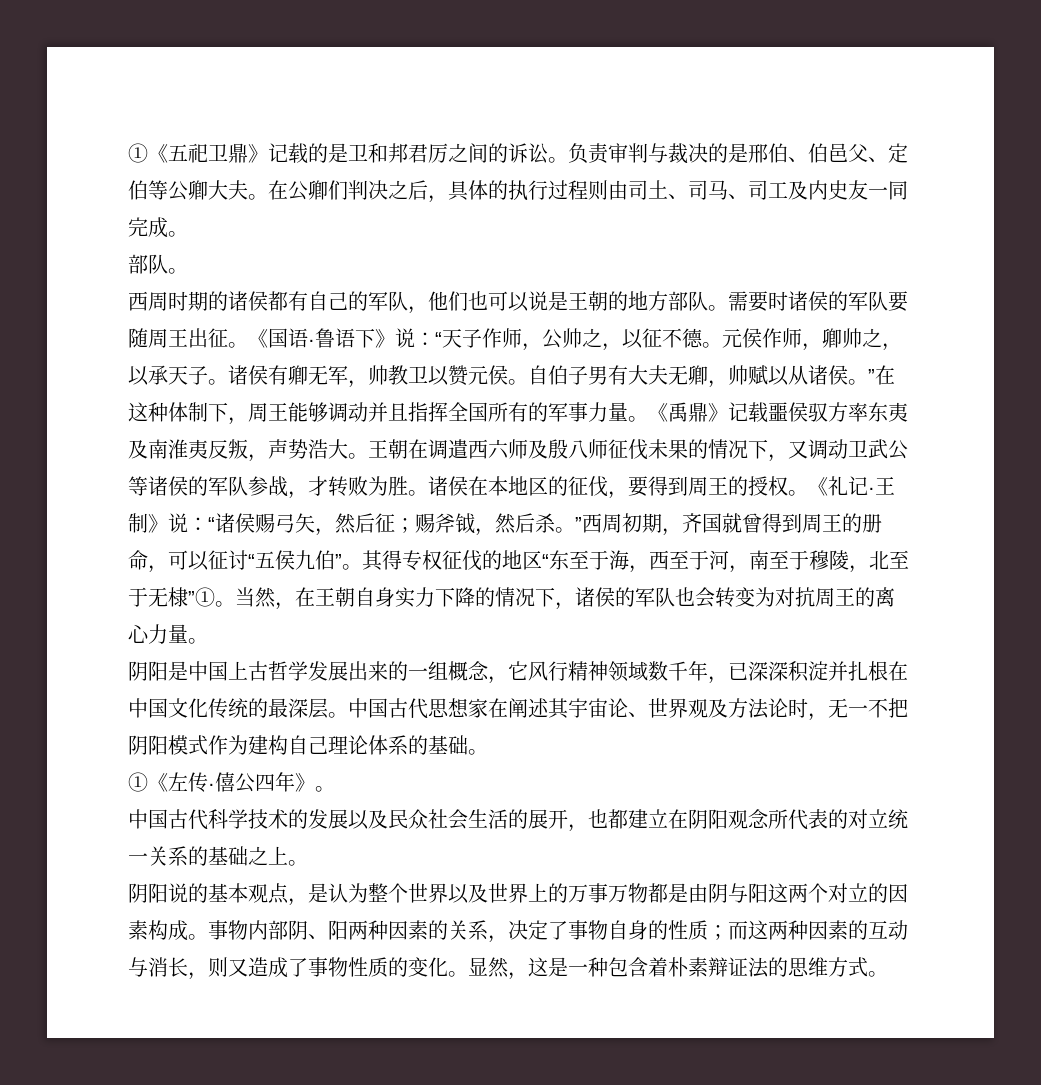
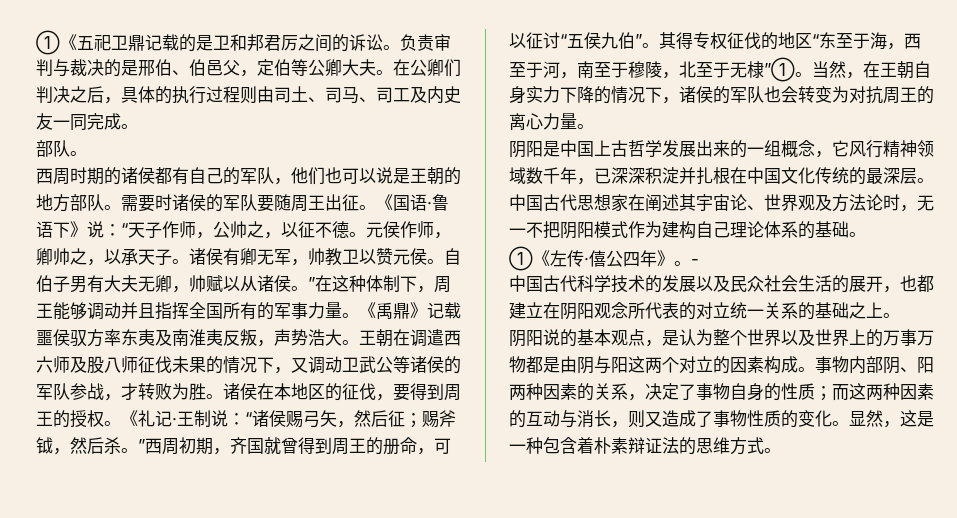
[248,144,268,163] 》 -> (145, 43) none
[868,157,888,162] 、 -> [240,70,257,77] ，
[548,439,568,459] 殷 -> [87,356,104,374] 股
[148,514,168,533] 》 -> (211, 418) none
(335, 789) none -> [691,259,699,265] -

